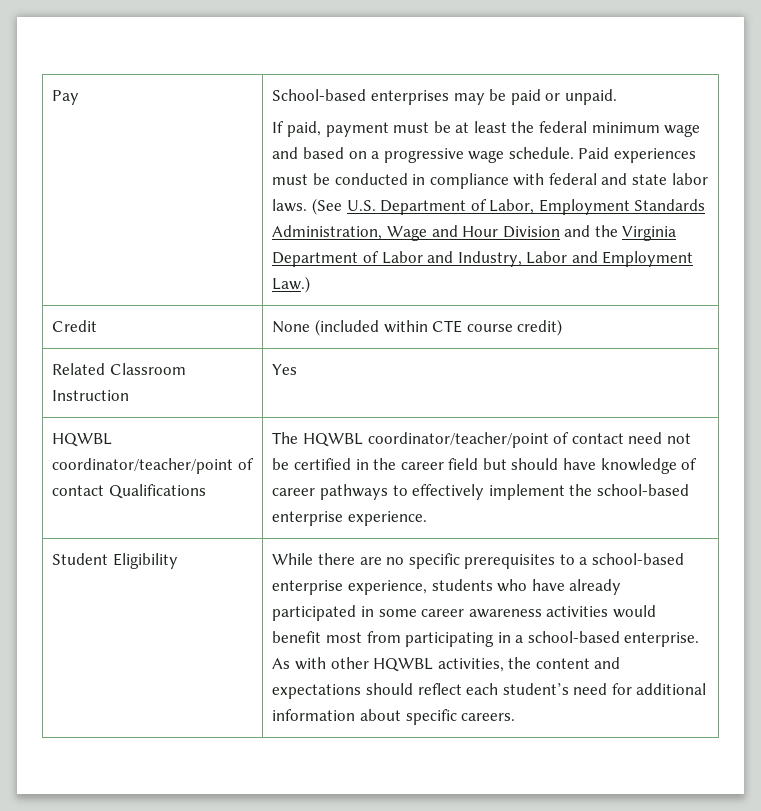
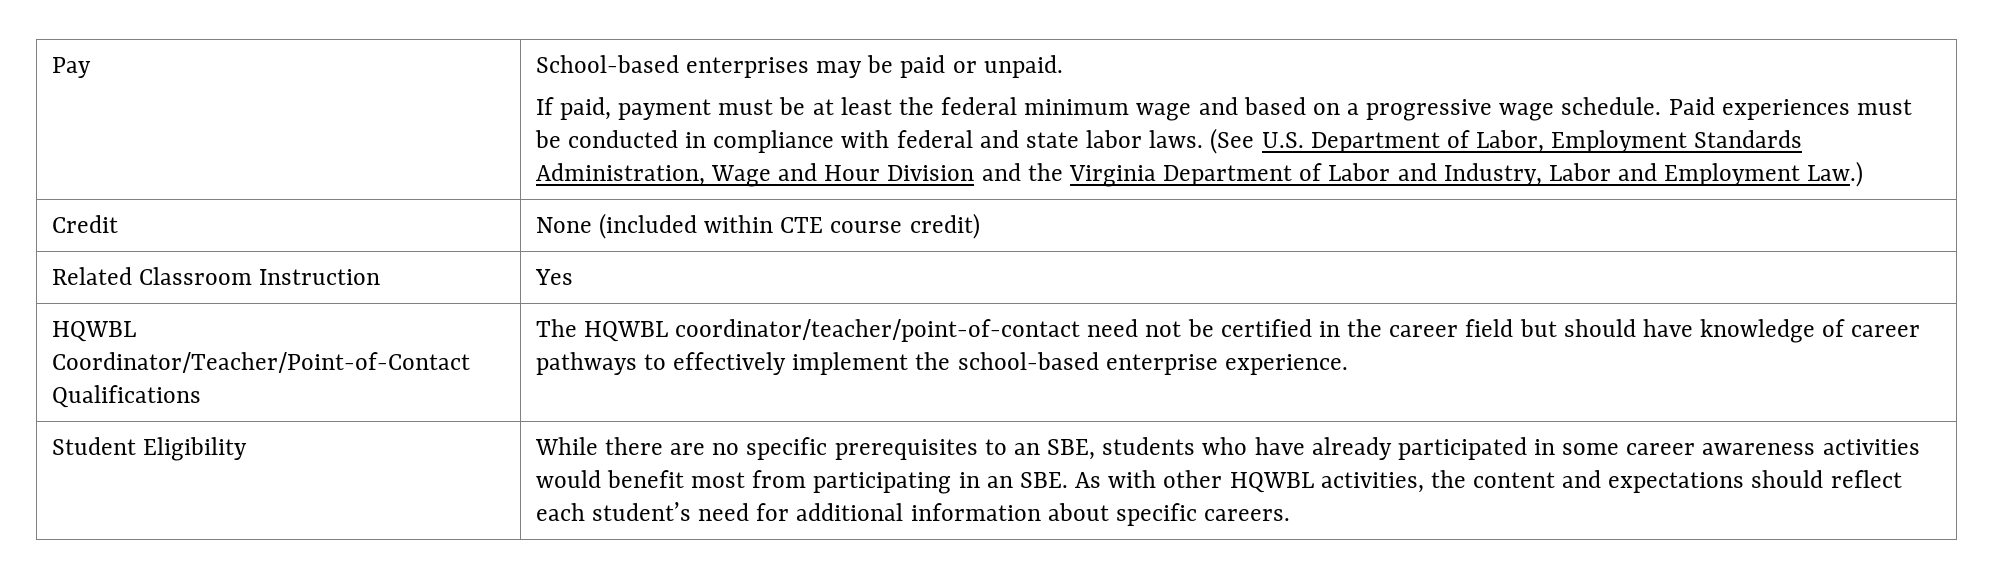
[52,458,254,474] [52,485,105,496] coordinator/teacher/point of contact -> [51,352,470,373] Coordinator/Teacher/Point-of-Contact
[367,432,624,448] coordinator/teacher/point of contact -> [675,319,1081,342] coordinator/teacher/point-of-contact
[579,553,685,565] [272,580,427,595] a school-based enterprise experience, -> [1013,439,1096,460] an SBE,
[515,631,700,647] a school-based enterprise. -> [986,472,1068,488] an SBE.

